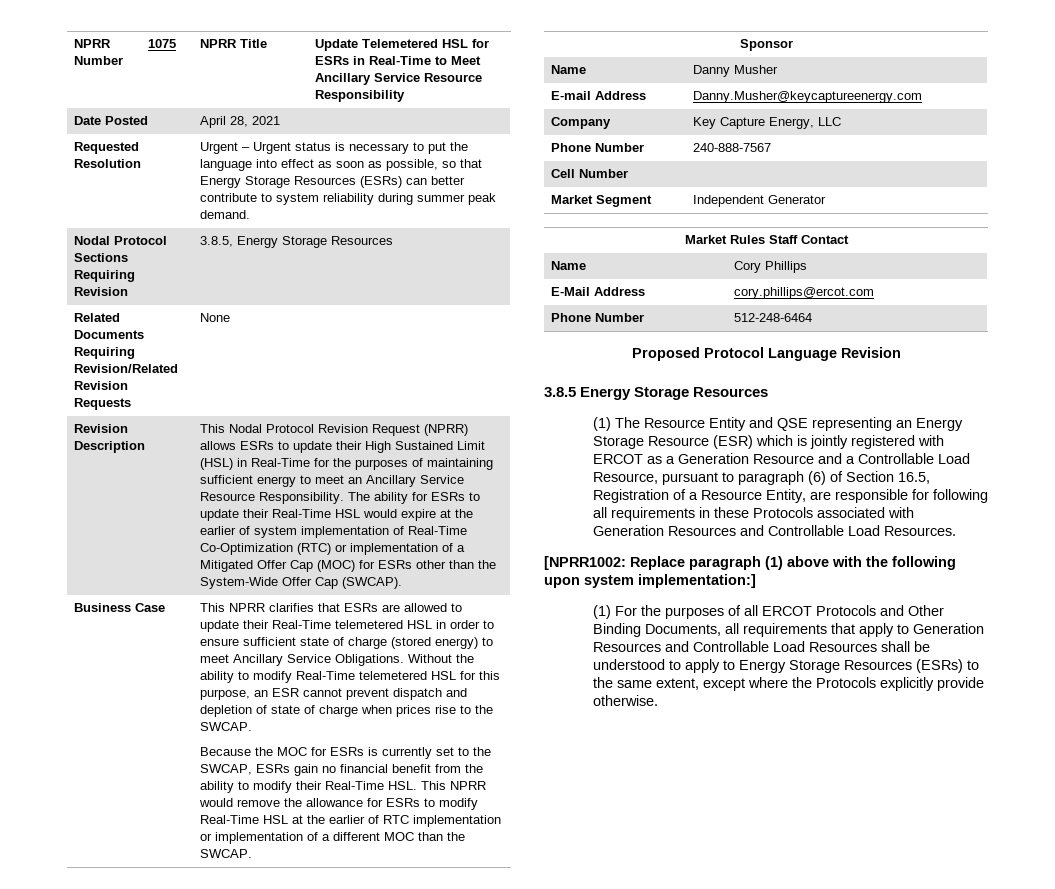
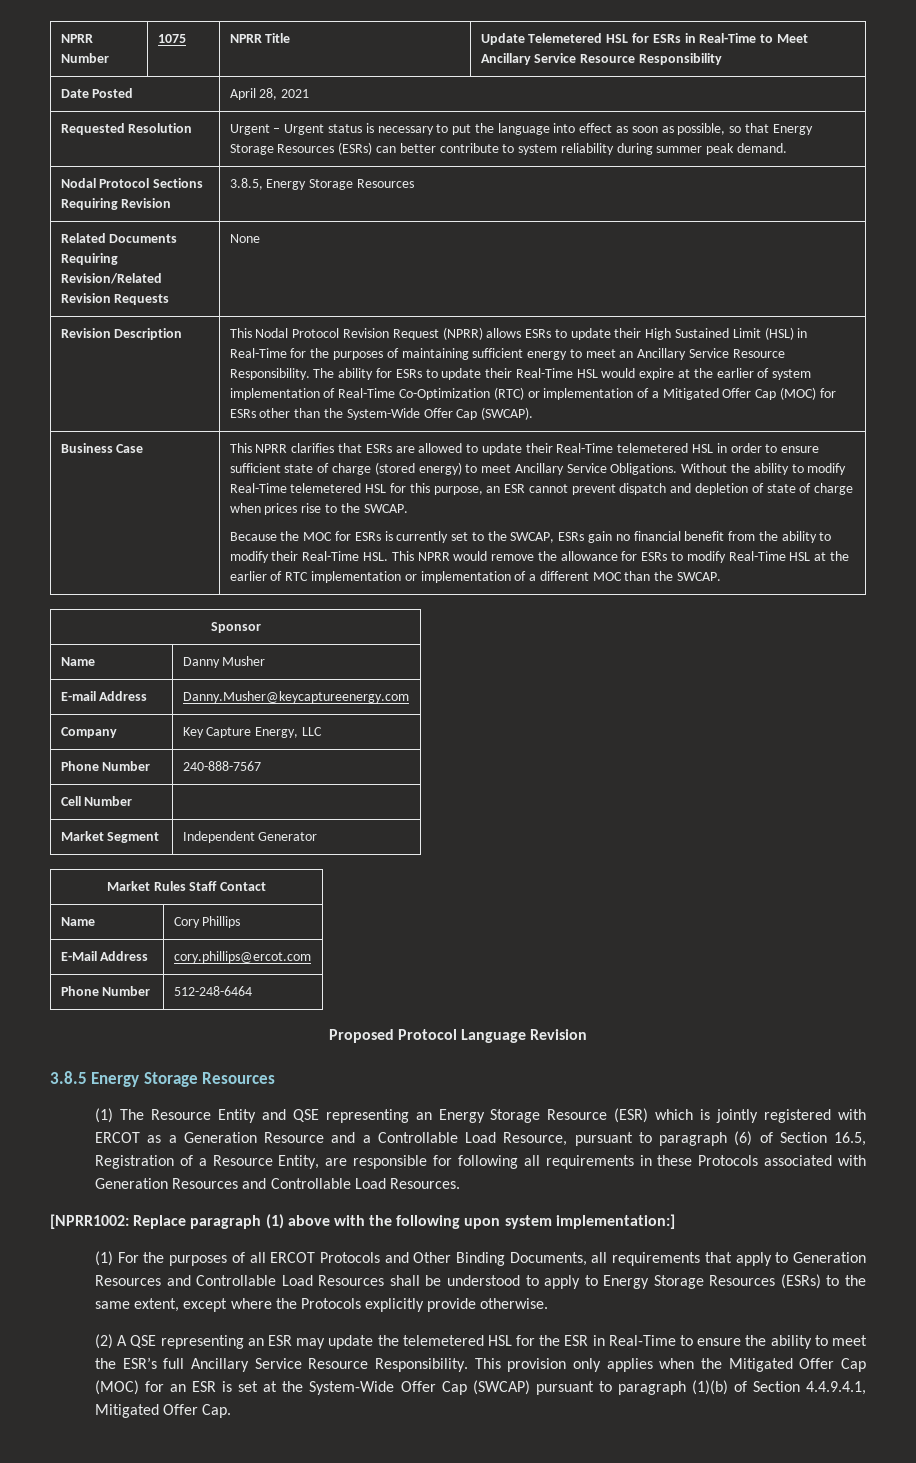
(658, 700) none -> [95,1334,868,1349] [95,1357,866,1372] [95,1380,867,1395] [95,1404,232,1418] // (2) A QSE representing an ESR may update the telemetered HSL for the ESR in Real-Time to ensure the ability to meet the ESR’s full Ancillary Service Resource Responsibility. This provision only applies when the Mitigated Offer Cap (MOC) for an ESR is set at the System-Wide Offer Cap (SWCAP) pursuant to paragraph (1)(b) of Section 4.4.9.4.1, Mitigated Offer Cap.

